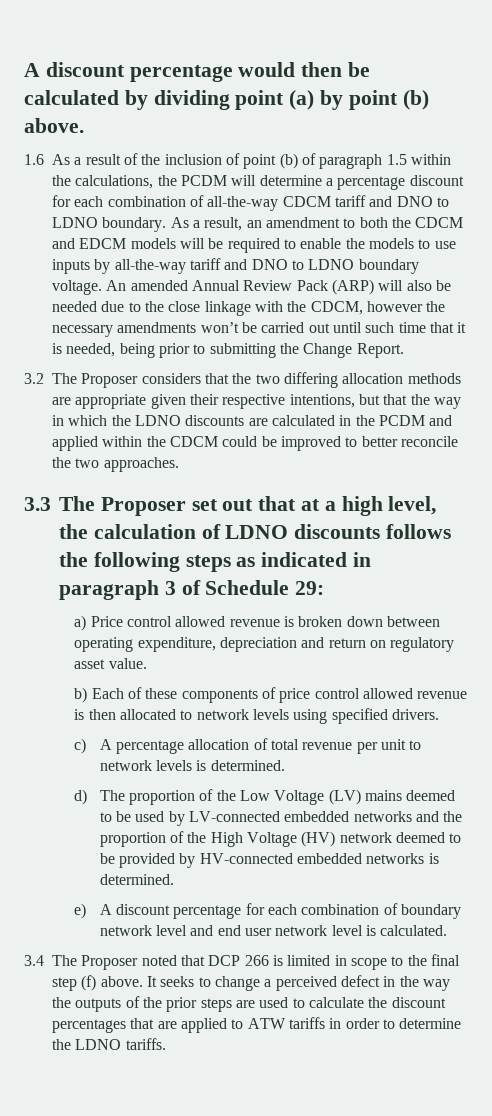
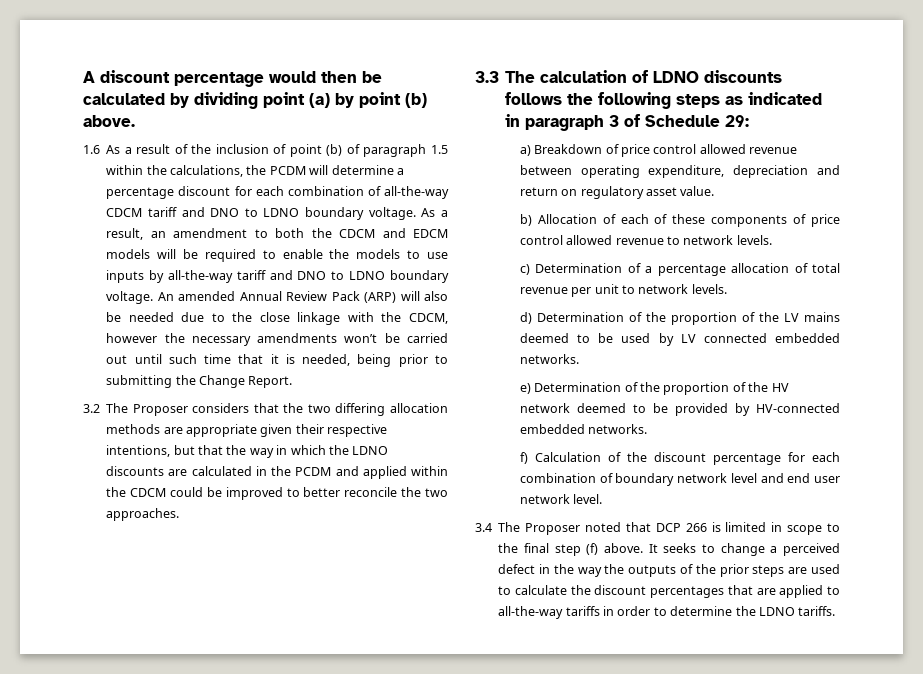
[102,217,167,232] boundary. -> [305,207,416,220] boundary voltage.
[100,496,437,516] [59,524,88,539] Proposer set out that at a high level, the -> (536, 77) none
[90,616,383,627] Price control allowed revenue is broken down -> [534,144,798,157] Breakdown of price control allowed revenue
[91,688,124,699] Each -> [537,214,649,224] Allocation of each
[74,708,439,724] [74,738,112,754] is then allocated to network levels using specified drivers. // c) A -> [667,235,772,245] [519,263,653,275] to network levels. // c) Determination of a
[155,760,285,771] [74,789,361,805] levels is determined. // d) The proportion of the Low Voltage (LV) -> [691,284,727,294] [519,312,799,325] levels. // d) Determination of the proportion of the LV
[188,811,463,822] [99,831,336,847] LV-connected embedded networks and the proportion of the High Voltage (HV) -> [680,333,840,343] [519,354,579,364] [519,382,789,395] LV connected embedded networks. // e) Determination of the proportion of the HV
[366,853,439,864] [99,874,174,885] [74,903,112,919] networks is determined. // e) A -> [588,424,648,434] [519,452,647,464] networks. // f) Calculation of the
[331,925,448,936] level is calculated. -> [573,494,603,504] level.
[247,1018,286,1029] ATW -> [498,606,564,619] all-the-way

